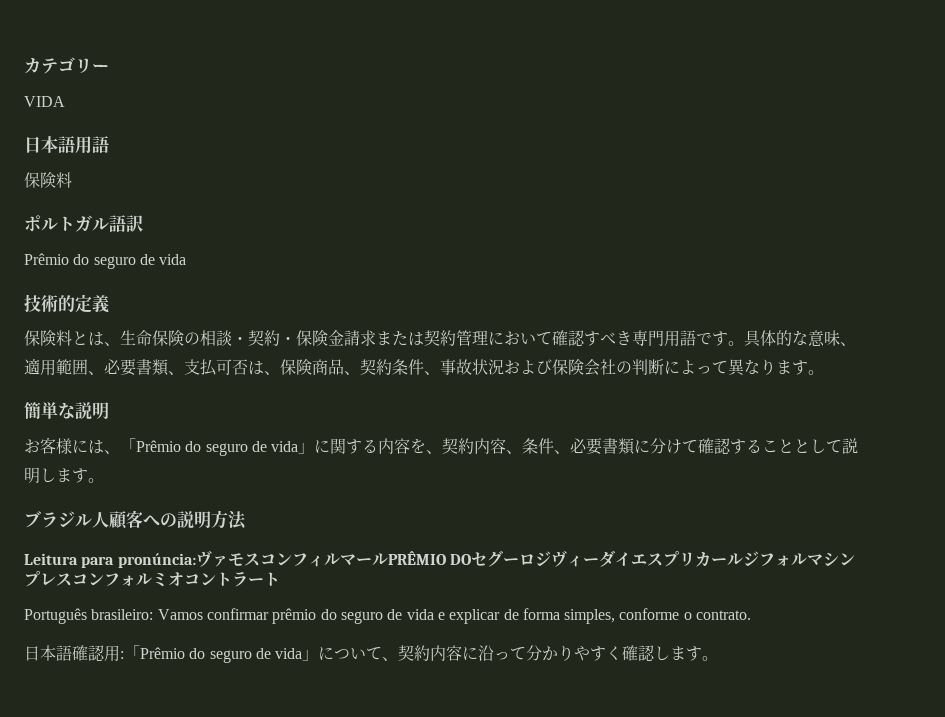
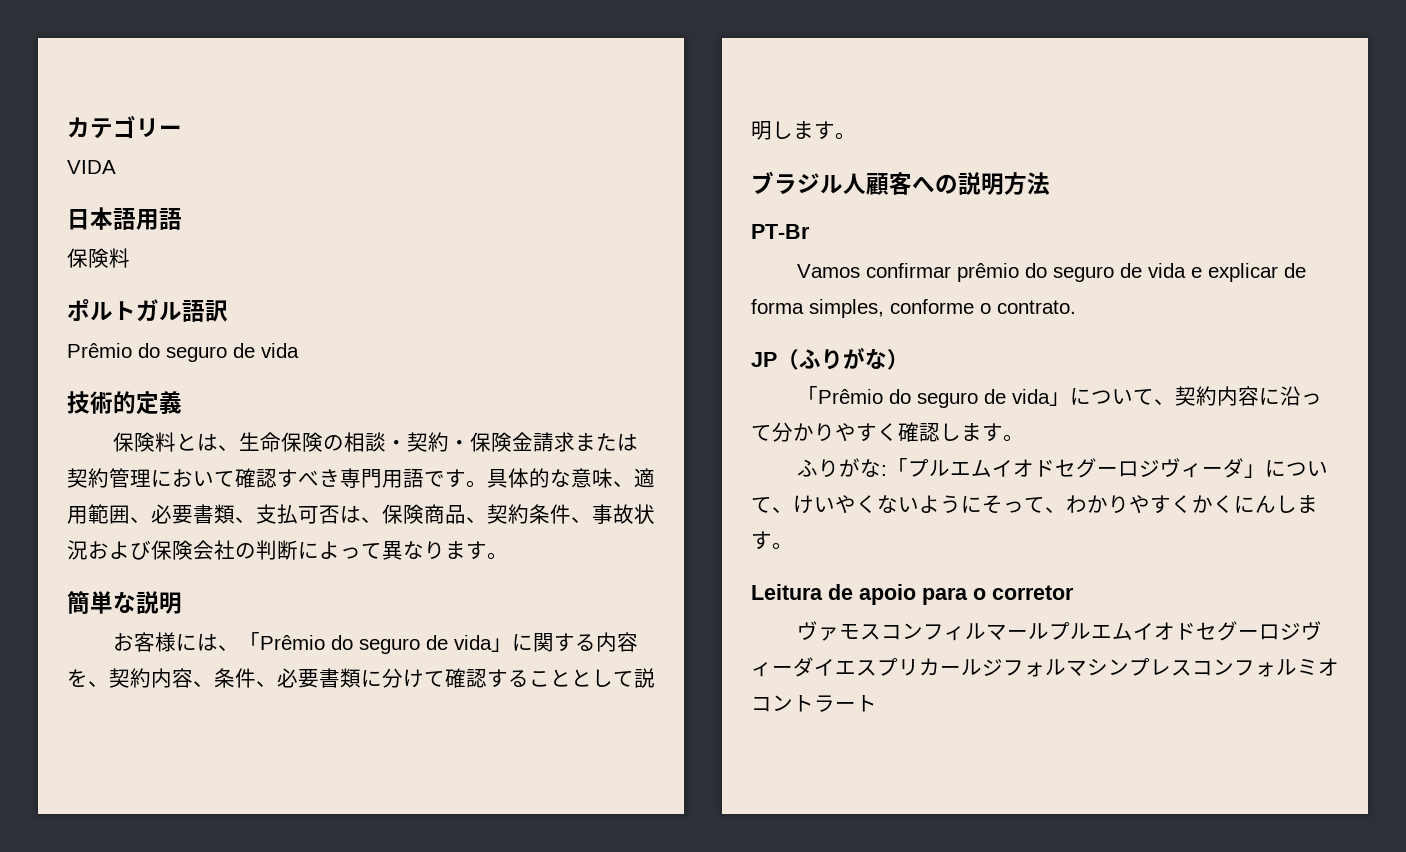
[24,553,196,568] Leitura para pronúncia: -> [751,224,810,239] [797,263,1307,282] [751,299,1076,318] [751,347,909,370] [797,386,1323,408] [751,422,1024,442] [797,458,1329,478] [751,495,1318,514] [751,531,793,550] [751,584,1074,605] PT-Br // Vamos confirmar prêmio do seguro de vida e explicar de forma simples, conforme o contrato. // JP（ふりがな） // 「Prêmio do seguro de vida」について、契約内容に沿って分かりやすく確認します。 // ふりがな:「プルエムイオドセグーロジヴィーダ」について、けいやくないようにそって、わかりやすくかくにんします。 // Leitura de apoio para o corretor //
[387,551,471,565] PRÊMIO DO -> [1049,622,1197,640] プルエムイオド
[24,608,752,624] [24,645,719,663] // Português brasileiro: Vamos confirmar prêmio do seguro de vida e explicar de forma simples, conforme o contrato. // 日本語確認用:「Prêmio do seguro de vida」について、契約内容に沿って分かりやすく確認します。 -> (877, 703) none

